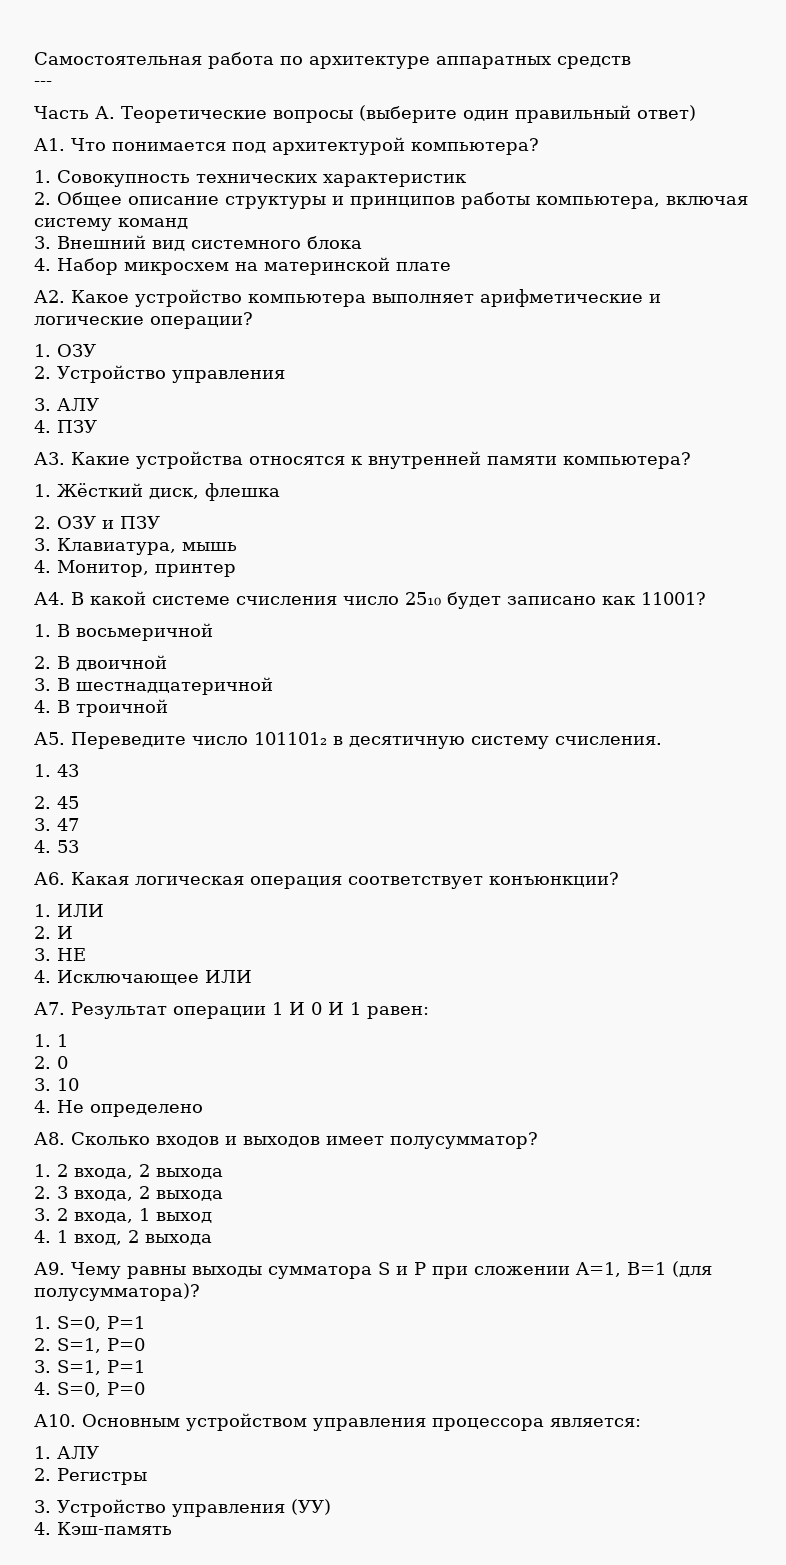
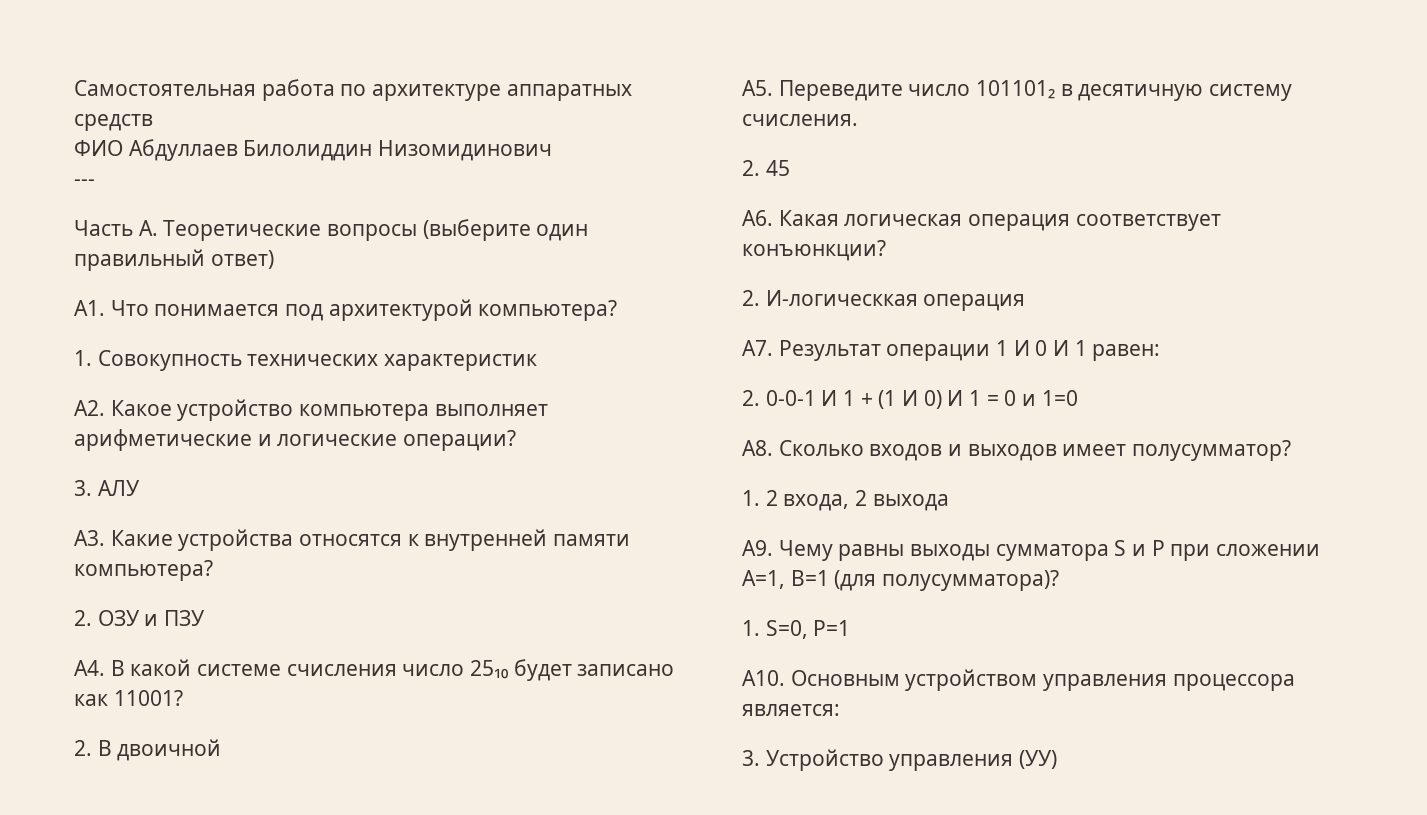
(631, 62) none -> [74,139,553,161] // ФИО Абдуллаев Билолиддин Низомидинович
[34,192,748,209] [34,218,188,231] [34,235,362,251] [34,257,451,275] // 2. Общее описание структуры и принципов работы компьютера, включая систему команд // 3. Внешний вид системного блока // 4. Набор микросхем на материнской плате -> (538, 362) none
[34,344,96,357] [34,365,285,383] // 1. ОЗУ // 2. Устройство управления -> (517, 440) none
[34,420,97,433] // 4. ПЗУ -> (140, 488) none
[34,483,280,501] // 1. Жёсткий диск, флешка -> (213, 570) none
[34,538,237,555] [34,560,236,577] // 3. Клавиатура, мышь // 4. Монитор, принтер -> (206, 618) none
[34,623,213,641] // 1. В восьмеричной -> (183, 698) none
[34,677,273,695] [34,699,168,717] // 3. В шестнадцатеричной // 4. В троичной -> (222, 750) none
[34,764,79,777] // 1. 43 -> (858, 120) none
[34,818,79,831] [34,840,79,853] // 3. 47 // 4. 53 -> (790, 168) none
[34,904,104,917] [34,926,73,939] [34,948,86,961] [34,970,252,985] // 1. ИЛИ // 2. И // 3. НЕ // 4. Исключающее ИЛИ -> [742,290,1026,311] // 2. И-логическкая операция
[34,1034,68,1047] [34,1056,68,1069] [34,1078,79,1091] [34,1100,203,1117] 1. 1 // 2. 0 // 3. 10 // 4. Не определено -> [742,390,1078,409] 2. 0-0-1 И 1 + (1 И 0) И 1 = 0 и 1=0
[34,1186,223,1201] [34,1208,212,1223] [34,1230,212,1245] // 2. 3 входа, 2 выхода // 3. 2 входа, 1 выход // 4. 1 вход, 2 выхода -> (949, 502) none
[34,1338,145,1353] [34,1360,145,1375] [34,1382,145,1397] // 2. S=1, P=0 // 3. S=1, P=1 // 4. S=0, P=0 -> (851, 628) none
[34,1446,99,1459] [34,1468,147,1485] // 1. АЛУ // 2. Регистры -> (840, 710) none
[34,1522,172,1535] // 4. Кэш-память -> (1058, 759) none

